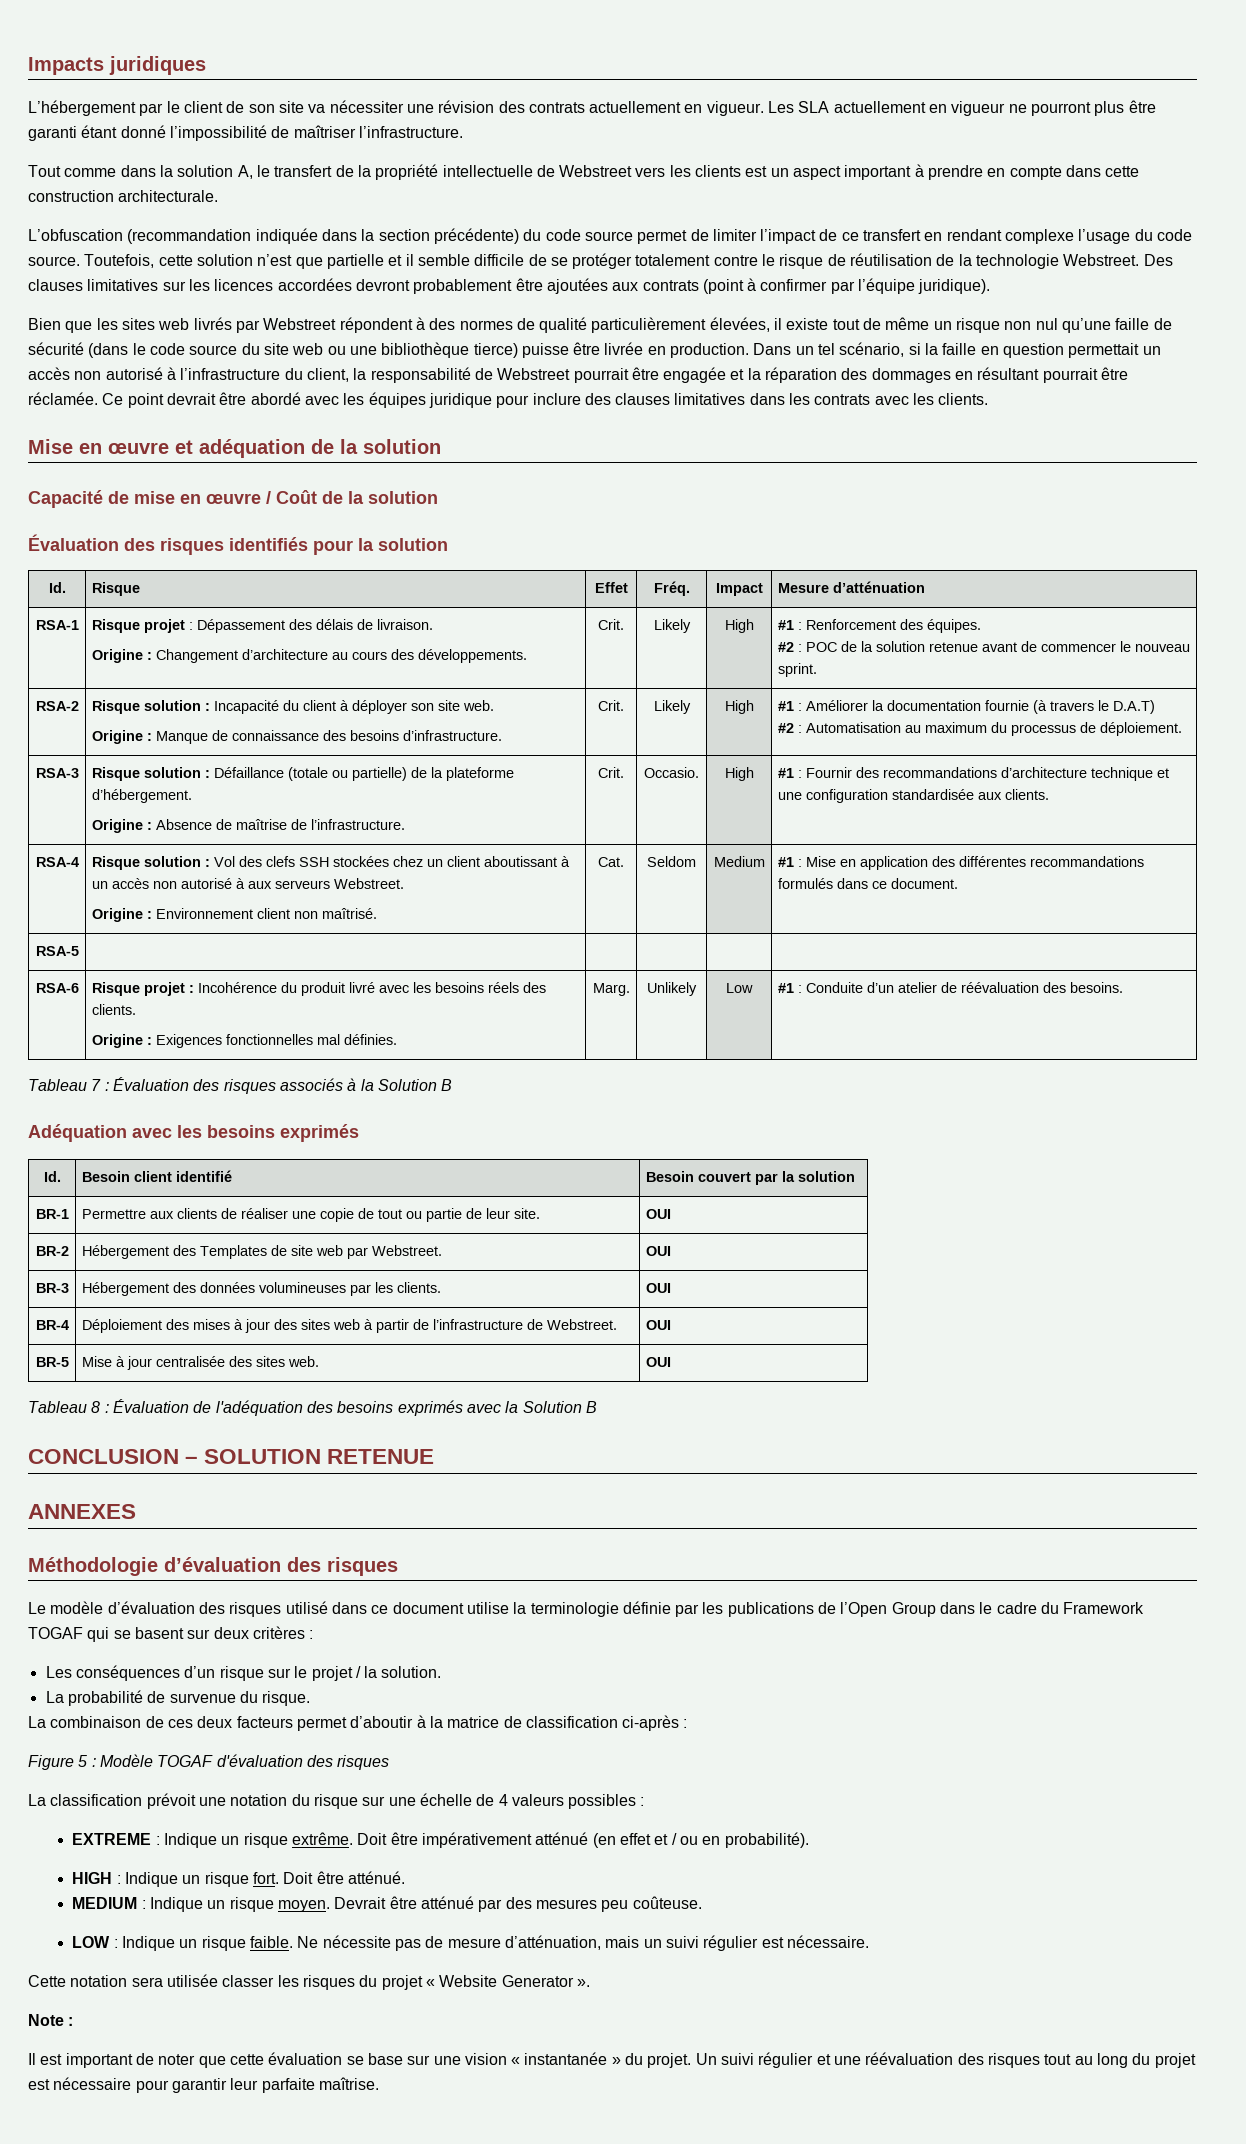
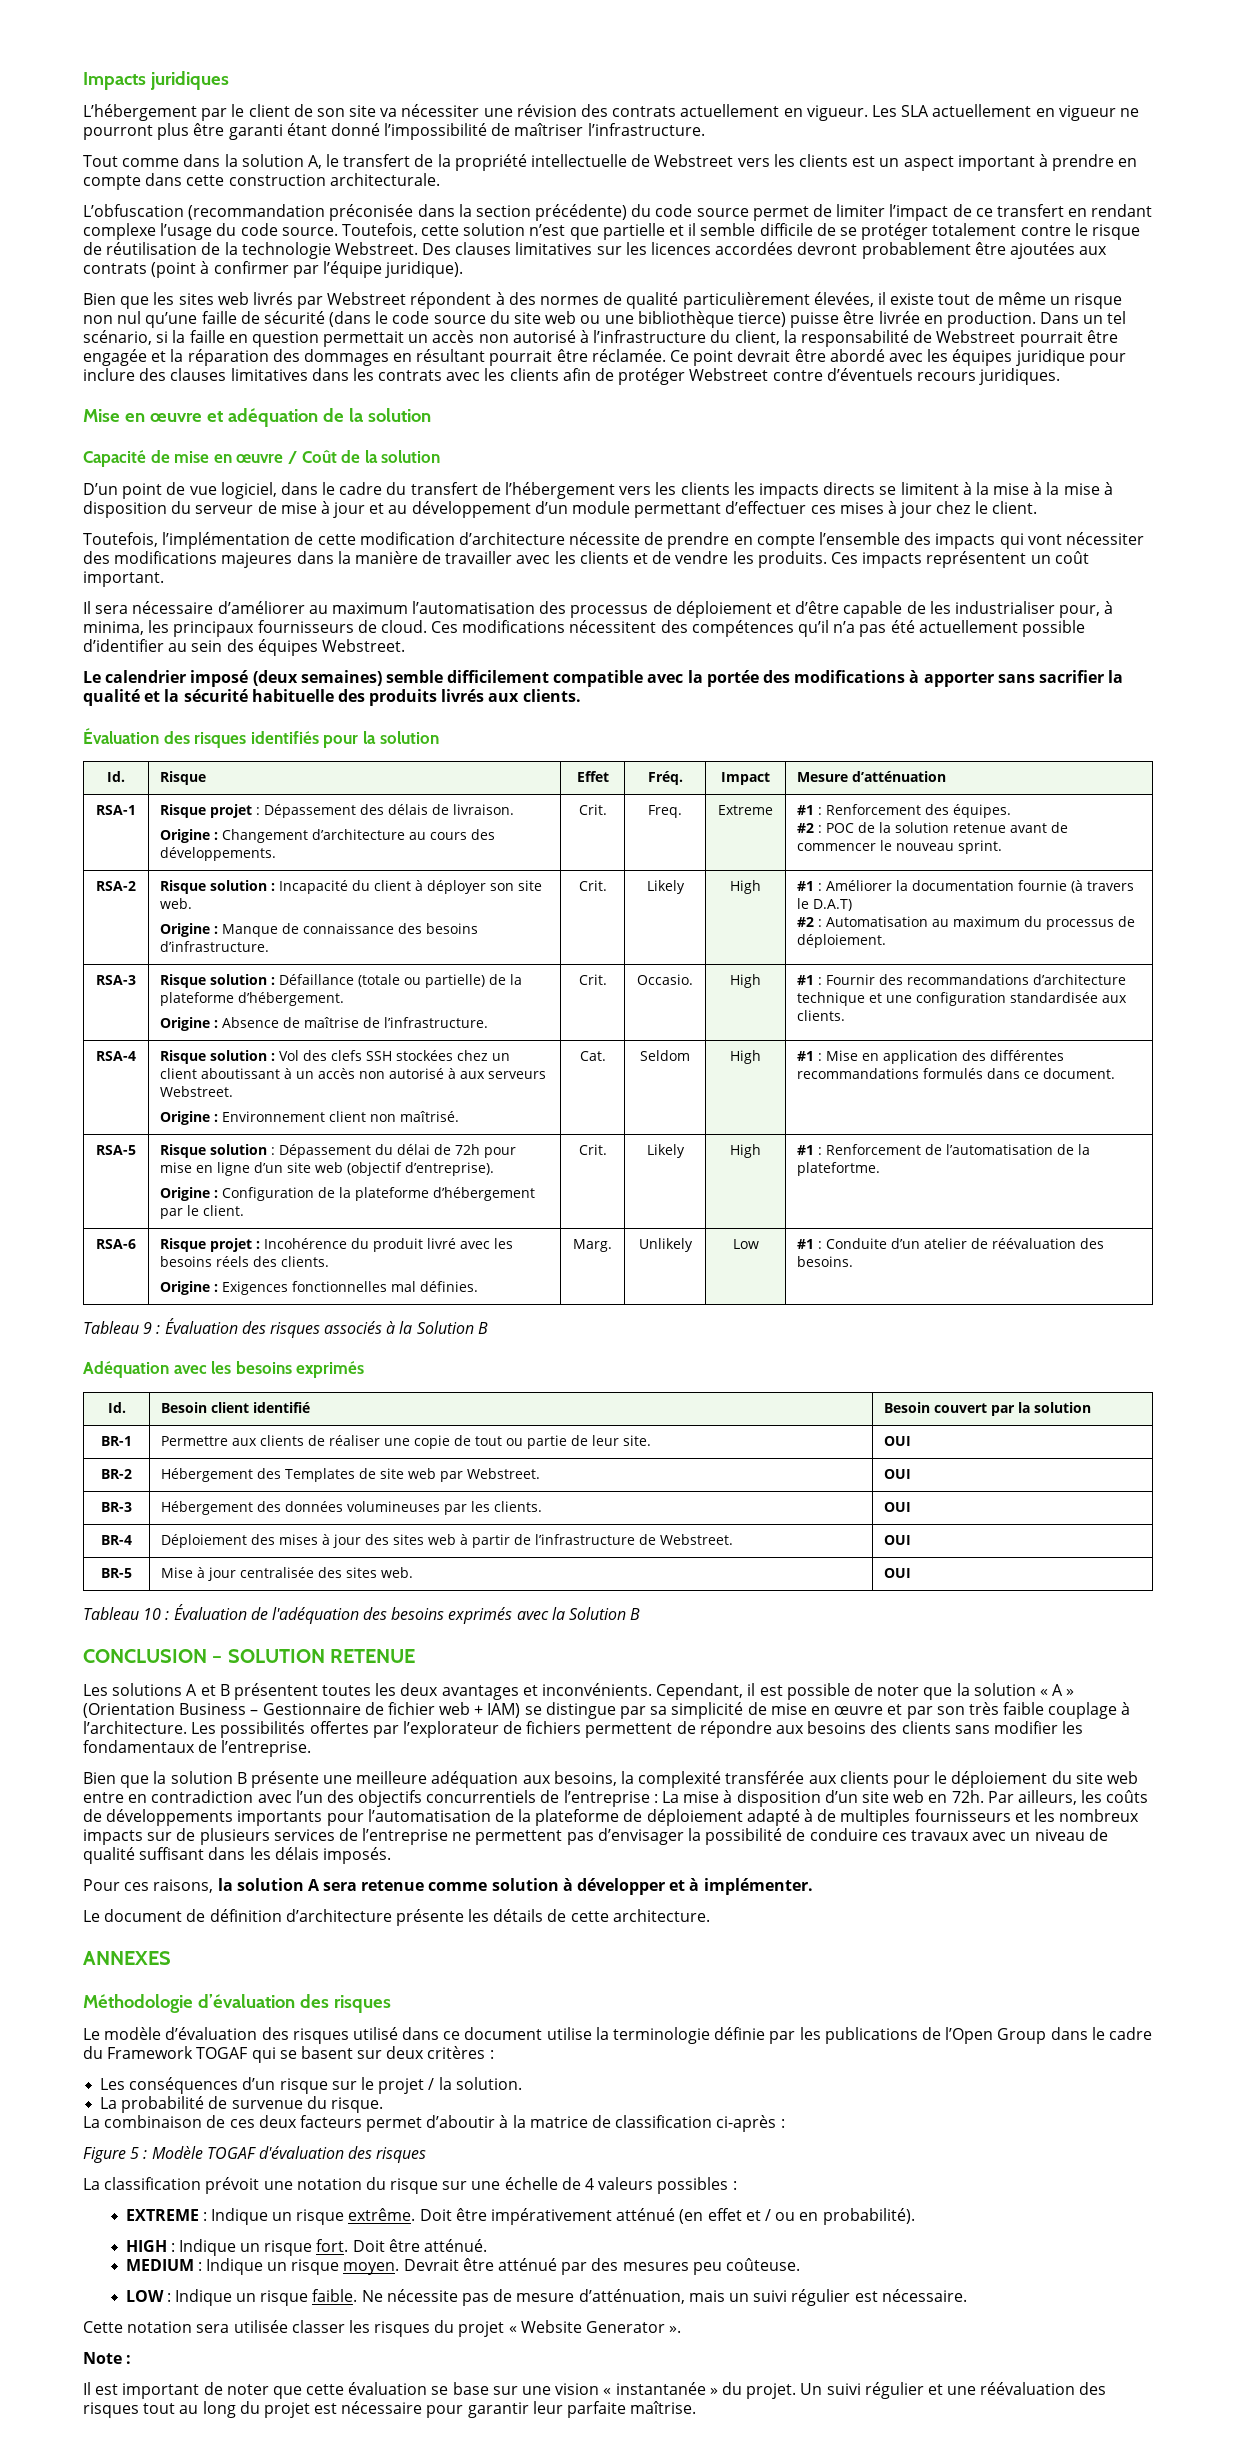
[255,228,318,244] indiquée -> [329,204,414,221] préconisée
[938,393,989,405] clients. -> [509,368,1061,385] clients afin de protéger Webstreet contre d’éventuels recours juridiques.
(438, 497) none -> [83,482,1113,499] [83,501,1037,518] [83,532,1144,549] [83,551,1089,568] [83,571,164,587] [83,601,1114,618] [83,620,1085,637] [83,639,405,656] [83,670,1124,687] [83,689,581,706] // D’un point de vue logiciel, dans le cadre du transfert de l’hébergement vers les clients les impacts directs se limitent à la mise à la mise à disposition du serveur de mise à jour et au développement d’un module permettant d’effectuer ces mises à jour chez le client. // Toutefois, l’implémentation de cette modification d’architecture nécessite de prendre en compte l’ensemble des impacts qui vont nécessiter des modifications majeures dans la manière de travailler avec les clients et de vendre les produits. Ces impacts représentent un coût important. // Il sera nécessaire d’améliorer au maximum l’automatisation des processus de déploiement et d’être capable de les industrialiser pour, à minima, les principaux fournisseurs de cloud. Ces modifications nécessitent des compétences qu’il n’a pas été actuellement possible d’identifier au sein des équipes Webstreet. // Le calendrier imposé (deux semaines) semble difficilement compatible avec la portée des modifications à apporter sans sacrifier la qualité et la sécurité habituelle des produits livrés aux clients.
[653,619,691,633] [724,619,754,633] Likely | High -> [648,805,682,818] [718,805,773,815] Freq. | Extreme
[713,856,765,867] Medium -> [730,1050,761,1064] High
(79, 951) | | | | -> [160,1144,517,1158] [160,1162,495,1176] [160,1187,536,1201] [160,1205,245,1219] [578,1144,607,1155] [646,1144,685,1158] [730,1144,761,1158] [797,1144,1091,1155] [797,1162,881,1176] Risque solution : Dépassement du délai de 72h pour mise en ligne d’un site web (objectif d’entreprise). // Origine : Configuration de la plateforme d’hébergement par le client. | Crit. | Likely | High | #1 : Renforcement de l’automatisation de la platefortme.
[91,1079,102,1091] 7 -> [143,1322,153,1334] 9
[91,1401,101,1413] 8 -> [143,1608,162,1620] 10
(435, 1456) none -> [83,1683,1075,1700] [83,1702,1131,1719] [83,1721,1084,1738] [83,1740,312,1757] [83,1771,1138,1788] [83,1790,1149,1807] [83,1809,1140,1826] [83,1828,1108,1845] [83,1847,391,1864] [83,1878,813,1895] [83,1909,710,1926] // Les solutions A et B présentent toutes les deux avantages et inconvénients. Cependant, il est possible de noter que la solution « A » (Orientation Business – Gestionnaire de fichier web + IAM) se distingue par sa simplicité de mise en œuvre et par son très faible couplage à l’architecture. Les possibilités offertes par l’explorateur de fichiers permettent de répondre aux besoins des clients sans modifier les fondamentaux de l’entreprise. // Bien que la solution B présente une meilleure adéquation aux besoins, la complexité transférée aux clients pour le déploiement du site web entre en contradiction avec l’un des objectifs concurrentiels de l’entreprise : La mise à disposition d’un site web en 72h. Par ailleurs, les coûts de développements importants pour l’automatisation de la plateforme de déploiement adapté à de multiples fournisseurs et les nombreux impacts sur de plusieurs services de l’entreprise ne permettent pas d’envisager la possibilité de conduire ces travaux avec un niveau de qualité suffisant dans les délais imposés. // Pour ces raisons, la solution A sera retenue comme solution à développer et à implémenter. // Le document de définition d’architecture présente les détails de cette architecture.

